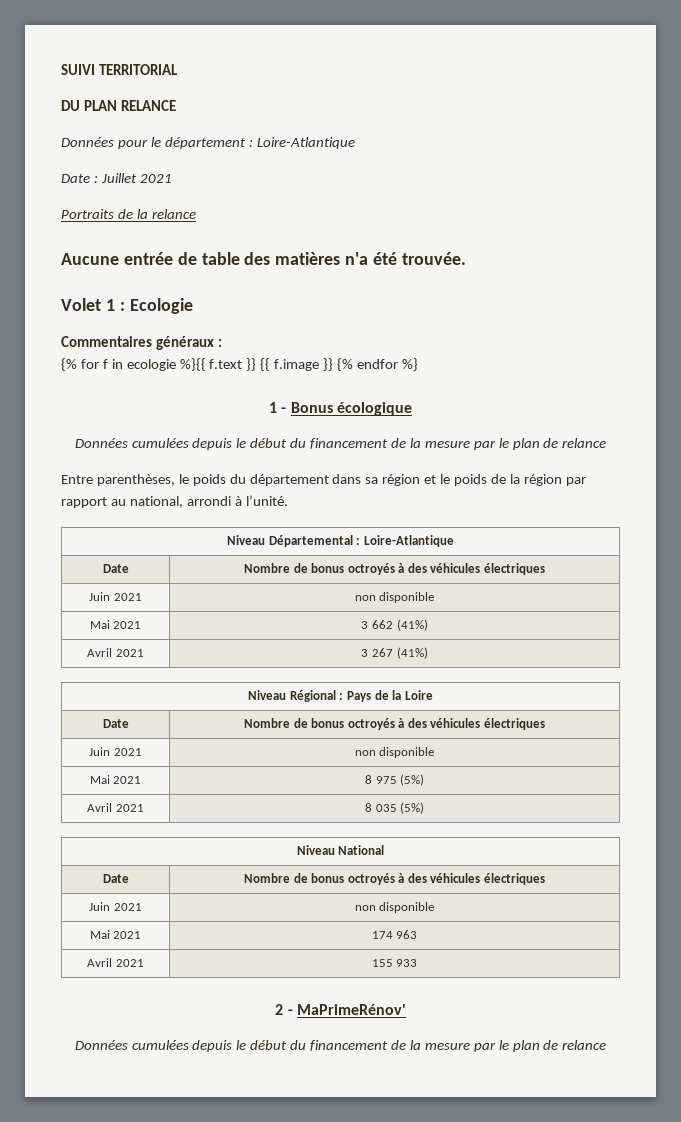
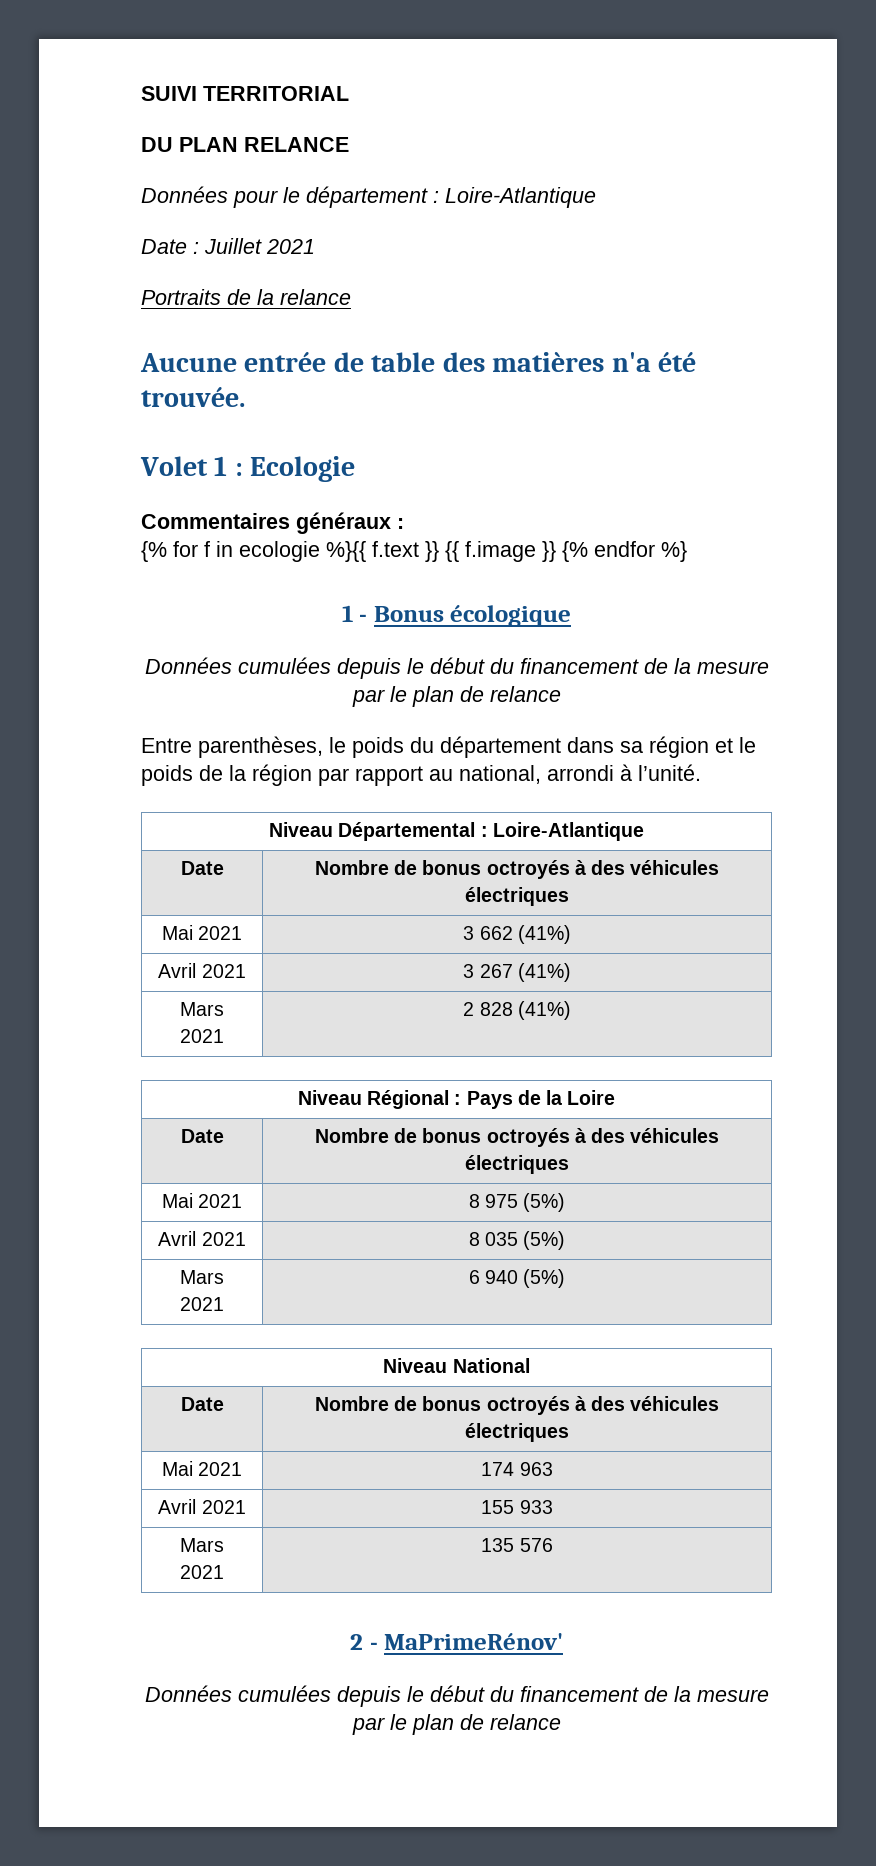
[89,592,142,601] [354,592,435,603] // Juin 2021 | non disponible -> (569, 896) none
(428, 653) none -> [180,1002,224,1016] [180,1029,224,1043] [463,1001,571,1020] // Mars 2021 | 2 828 (41%)
[89,747,142,756] [354,747,435,758] // Juin 2021 | non disponible -> (569, 1164) none
(425, 808) none -> [180,1270,224,1284] [180,1297,224,1311] [468,1269,566,1288] // Mars 2021 | 6 940 (5%)
[89,902,142,911] [354,902,435,913] // Juin 2021 | non disponible -> (569, 1432) none
(418, 963) none -> [180,1538,224,1552] [180,1565,224,1579] [481,1538,553,1552] // Mars 2021 | 135 576

